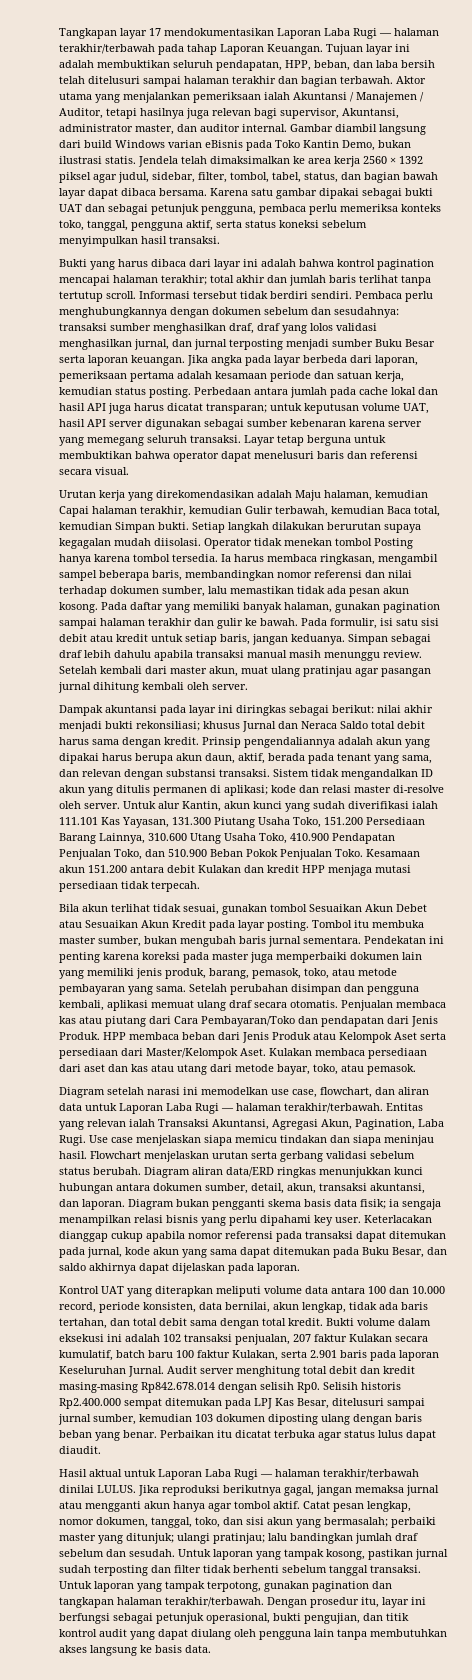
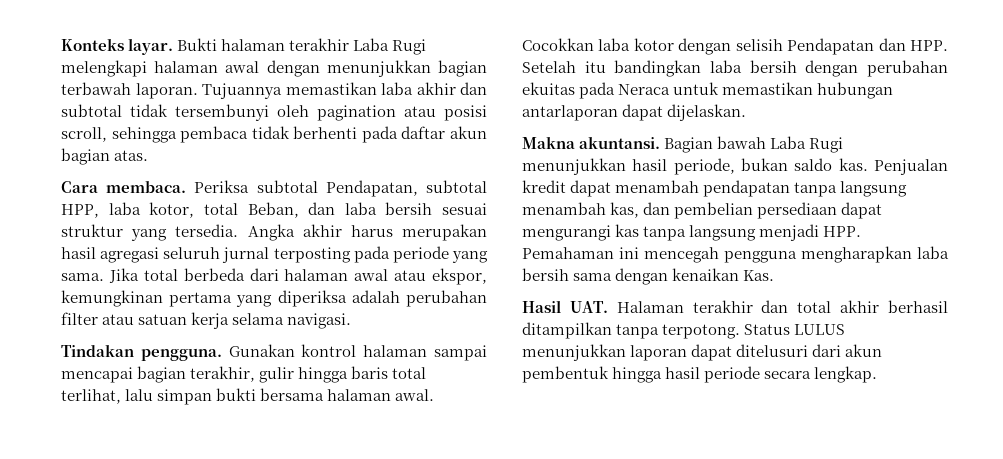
[59,28,439,39] [59,44,410,55] [59,60,435,71] [59,76,426,87] [59,92,424,103] [59,108,399,119] [59,124,426,135] [59,140,411,151] [59,156,423,167] [59,172,438,183] [59,188,433,199] [59,204,441,215] [59,220,367,231] [59,236,220,247] [59,259,434,270] [59,275,431,286] [59,291,433,302] [59,307,399,318] [59,323,377,334] [59,339,435,350] [59,355,418,366] [59,371,404,382] [59,387,438,398] [59,403,429,414] [59,419,422,430] [59,435,386,446] [59,451,418,462] [59,467,129,475] [59,490,428,501] [59,506,440,517] [59,522,421,533] [59,538,413,549] [59,554,438,565] [59,570,412,581] [59,586,409,597] [59,602,440,613] [59,618,439,629] [59,634,431,645] [59,650,422,661] [59,666,431,677] [58,682,248,693] [59,705,433,716] [59,721,425,732] [59,737,430,748] [59,753,432,764] [59,769,433,780] [59,785,444,796] [59,801,438,812] [59,817,425,828] [59,833,395,844] [59,849,420,860] [59,865,411,876] [59,881,200,892] [59,904,427,915] [59,920,424,931] [59,936,444,947] [59,952,422,963] [59,968,397,979] [59,984,419,995] [59,1000,446,1011] [59,1016,438,1027] [59,1032,446,1043] [59,1048,427,1059] [59,1064,416,1075] [59,1087,429,1098] [59,1103,423,1114] [59,1119,444,1130] [59,1135,434,1146] [59,1151,415,1162] [59,1167,423,1178] [59,1183,425,1194] [59,1199,441,1210] [59,1215,432,1226] [59,1231,446,1242] [59,1247,447,1258] [59,1263,300,1274] [59,1286,445,1297] [59,1302,428,1313] [59,1318,431,1329] [59,1334,428,1345] [59,1350,439,1361] [59,1366,415,1377] [59,1382,401,1393] [59,1398,425,1409] [58,1414,422,1425] [59,1430,436,1441] [59,1446,101,1454] [59,1469,419,1480] [59,1485,439,1496] [59,1501,411,1512] [59,1517,436,1528] [59,1533,418,1544] [59,1549,448,1560] [59,1565,421,1576] [59,1581,392,1592] [59,1597,426,1608] [59,1613,409,1624] [59,1629,447,1640] [59,1645,211,1656] Tangkapan layar 17 mendokumentasikan Laporan Laba Rugi — halaman terakhir/terbawah pada tahap Laporan Keuangan. Tujuan layar ini adalah membuktikan seluruh pendapatan, HPP, beban, dan laba bersih telah ditelusuri sampai halaman terakhir dan bagian terbawah. Aktor utama yang menjalankan pemeriksaan ialah Akuntansi / Manajemen / Auditor, tetapi hasilnya juga relevan bagi supervisor, Akuntansi, administrator master, dan auditor internal. Gambar diambil langsung dari build Windows varian eBisnis pada Toko Kantin Demo, bukan ilustrasi statis. Jendela telah dimaksimalkan ke area kerja 2560 × 1392 piksel agar judul, sidebar, filter, tombol, tabel, status, dan bagian bawah layar dapat dibaca bersama. Karena satu gambar dipakai sebagai bukti UAT dan sebagai petunjuk pengguna, pembaca perlu memeriksa konteks toko, tanggal, pengguna aktif, serta status koneksi sebelum menyimpulkan hasil transaksi. // Bukti yang harus dibaca dari layar ini adalah bahwa kontrol pagination mencapai halaman terakhir; total akhir dan jumlah baris terlihat tanpa tertutup scroll. Informasi tersebut tidak berdiri sendiri. Pembaca perlu menghubungkannya dengan dokumen sebelum dan sesudahnya: transaksi sumber menghasilkan draf, draf yang lolos validasi menghasilkan jurnal, dan jurnal terposting menjadi sumber Buku Besar serta laporan keuangan. Jika angka pada layar berbeda dari laporan, pemeriksaan pertama adalah kesamaan periode dan satuan kerja, kemudian status posting. Perbedaan antara jumlah pada cache lokal dan hasil API juga harus dicatat transparan; untuk keputusan volume UAT, hasil API server digunakan sebagai sumber kebenaran karena server yang memegang seluruh transaksi. Layar tetap berguna untuk membuktikan bahwa operator dapat menelusuri baris dan referensi secara visual. // Urutan kerja yang direkomendasikan adalah Maju halaman, kemudian Capai halaman terakhir, kemudian Gulir terbawah, kemudian Baca total, kemudian Simpan bukti. Setiap langkah dilakukan berurutan supaya kegagalan mudah diisolasi. Operator tidak menekan tombol Posting hanya karena tombol tersedia. Ia harus membaca ringkasan, mengambil sampel beberapa baris, membandingkan nomor referensi dan nilai terhadap dokumen sumber, lalu memastikan tidak ada pesan akun kosong. Pada daftar yang memiliki banyak halaman, gunakan pagination sampai halaman terakhir dan gulir ke bawah. Pada formulir, isi satu sisi debit atau kredit untuk setiap baris, jangan keduanya. Simpan sebagai draf lebih dahulu apabila transaksi manual masih menunggu review. Setelah kembali dari master akun, muat ulang pratinjau agar pasangan jurnal dihitung kembali oleh server. // Dampak akuntansi pada layar ini diringkas sebagai berikut: nilai akhir menjadi bukti rekonsiliasi; khusus Jurnal dan Neraca Saldo total debit harus sama dengan kredit. Prinsip pengendaliannya adalah akun yang dipakai harus berupa akun daun, aktif, berada pada tenant yang sama, dan relevan dengan substansi transaksi. Sistem tidak mengandalkan ID akun yang ditulis permanen di aplikasi; kode dan relasi master di-resolve oleh server. Untuk alur Kantin, akun kunci yang sudah diverifikasi ialah 111.101 Kas Yayasan, 131.300 Piutang Usaha Toko, 151.200 Persediaan Barang Lainnya, 310.600 Utang Usaha Toko, 410.900 Pendapatan Penjualan Toko, dan 510.900 Beban Pokok Penjualan Toko. Kesamaan akun 151.200 antara debit Kulakan dan kredit HPP menjaga mutasi persediaan tidak terpecah. // Bila akun terlihat tidak sesuai, gunakan tombol Sesuaikan Akun Debet atau Sesuaikan Akun Kredit pada layar posting. Tombol itu membuka master sumber, bukan mengubah baris jurnal sementara. Pendekatan ini penting karena koreksi pada master juga memperbaiki dokumen lain yang memiliki jenis produk, barang, pemasok, toko, atau metode pembayaran yang sama. Setelah perubahan disimpan dan pengguna kembali, aplikasi memuat ulang draf secara otomatis. Penjualan membaca kas atau piutang dari Cara Pembayaran/Toko dan pendapatan dari Jenis Produk. HPP membaca beban dari Jenis Produk atau Kelompok Aset serta persediaan dari Master/Kelompok Aset. Kulakan membaca persediaan dari aset dan kas atau utang dari metode bayar, toko, atau pemasok. // Diagram setelah narasi ini memodelkan use case, flowchart, dan aliran data untuk Laporan Laba Rugi — halaman terakhir/terbawah. Entitas yang relevan ialah Transaksi Akuntansi, Agregasi Akun, Pagination, Laba Rugi. Use case menjelaskan siapa memicu tindakan dan siapa meninjau hasil. Flowchart menjelaskan urutan serta gerbang validasi sebelum status berubah. Diagram aliran data/ERD ringkas menunjukkan kunci hubungan antara dokumen sumber, detail, akun, transaksi akuntansi, dan laporan. Diagram bukan pengganti skema basis data fisik; ia sengaja menampilkan relasi bisnis yang perlu dipahami key user. Keterlacakan dianggap cukup apabila nomor referensi pada transaksi dapat ditemukan pada jurnal, kode akun yang sama dapat ditemukan pada Buku Besar, dan saldo akhirnya dapat dijelaskan pada laporan. // Kontrol UAT yang diterapkan meliputi volume data antara 100 dan 10.000 record, periode konsisten, data bernilai, akun lengkap, tidak ada baris tertahan, dan total debit sama dengan total kredit. Bukti volume dalam eksekusi ini adalah 102 transaksi penjualan, 207 faktur Kulakan secara kumulatif, batch baru 100 faktur Kulakan, serta 2.901 baris pada laporan Keseluruhan Jurnal. Audit server menghitung total debit dan kredit masing-masing Rp842.678.014 dengan selisih Rp0. Selisih historis Rp2.400.000 sempat ditemukan pada LPJ Kas Besar, ditelusuri sampai jurnal sumber, kemudian 103 dokumen diposting ulang dengan baris beban yang benar. Perbaikan itu dicatat terbuka agar status lulus dapat diaudit. // Hasil aktual untuk Laporan Laba Rugi — halaman terakhir/terbawah dinilai LULUS. Jika reproduksi berikutnya gagal, jangan memaksa jurnal atau mengganti akun hanya agar tombol aktif. Catat pesan lengkap, nomor dokumen, tanggal, toko, dan sisi akun yang bermasalah; perbaiki master yang ditunjuk; ulangi pratinjau; lalu bandingkan jumlah draf sebelum dan sesudah. Untuk laporan yang tampak kosong, pastikan jurnal sudah terposting dan filter tidak berhenti sebelum tanggal transaksi. Untuk laporan yang tampak terpotong, gunakan pagination dan tangkapan halaman terakhir/terbawah. Dengan prosedur itu, layar ini berfungsi sebagai petunjuk operasional, bukti pengujian, dan titik kontrol audit yang dapat diulang oleh pengguna lain tanpa membutuhkan akses langsung ke basis data. -> [61,38,427,55] [61,60,487,77] [61,82,487,99] [61,104,488,121] [61,126,487,143] [61,148,149,165] [61,180,487,197] [61,202,487,218] [61,224,488,241] [61,246,489,263] [61,268,487,285] [61,290,487,307] [61,312,352,329] [61,344,488,361] [61,366,427,383] [61,388,435,405] [522,38,949,55] [522,60,948,77] [522,82,894,99] [522,104,747,121] [522,136,844,153] [522,158,948,175] [522,180,908,197] [522,202,883,219] [522,224,862,241] [522,246,949,263] [522,268,775,285] [522,300,949,313] [522,322,846,339] [522,344,883,361] [522,366,878,383] Konteks layar. Bukti halaman terakhir Laba Rugi melengkapi halaman awal dengan menunjukkan bagian terbawah laporan. Tujuannya memastikan laba akhir dan subtotal tidak tersembunyi oleh pagination atau posisi scroll, sehingga pembaca tidak berhenti pada daftar akun bagian atas. // Cara membaca. Periksa subtotal Pendapatan, subtotal HPP, laba kotor, total Beban, dan laba bersih sesuai struktur yang tersedia. Angka akhir harus merupakan hasil agregasi seluruh jurnal terposting pada periode yang sama. Jika total berbeda dari halaman awal atau ekspor, kemungkinan pertama yang diperiksa adalah perubahan filter atau satuan kerja selama navigasi. // Tindakan pengguna. Gunakan kontrol halaman sampai mencapai bagian terakhir, gulir hingga baris total terlihat, lalu simpan bukti bersama halaman awal. Cocokkan laba kotor dengan selisih Pendapatan dan HPP. Setelah itu bandingkan laba bersih dengan perubahan ekuitas pada Neraca untuk memastikan hubungan antarlaporan dapat dijelaskan. // Makna akuntansi. Bagian bawah Laba Rugi menunjukkan hasil periode, bukan saldo kas. Penjualan kredit dapat menambah pendapatan tanpa langsung menambah kas, dan pembelian persediaan dapat mengurangi kas tanpa langsung menjadi HPP. Pemahaman ini mencegah pengguna mengharapkan laba bersih sama dengan kenaikan Kas. // Hasil UAT. Halaman terakhir dan total akhir berhasil ditampilkan tanpa terpotong. Status LULUS menunjukkan laporan dapat ditelusuri dari akun pembentuk hingga hasil periode secara lengkap.

